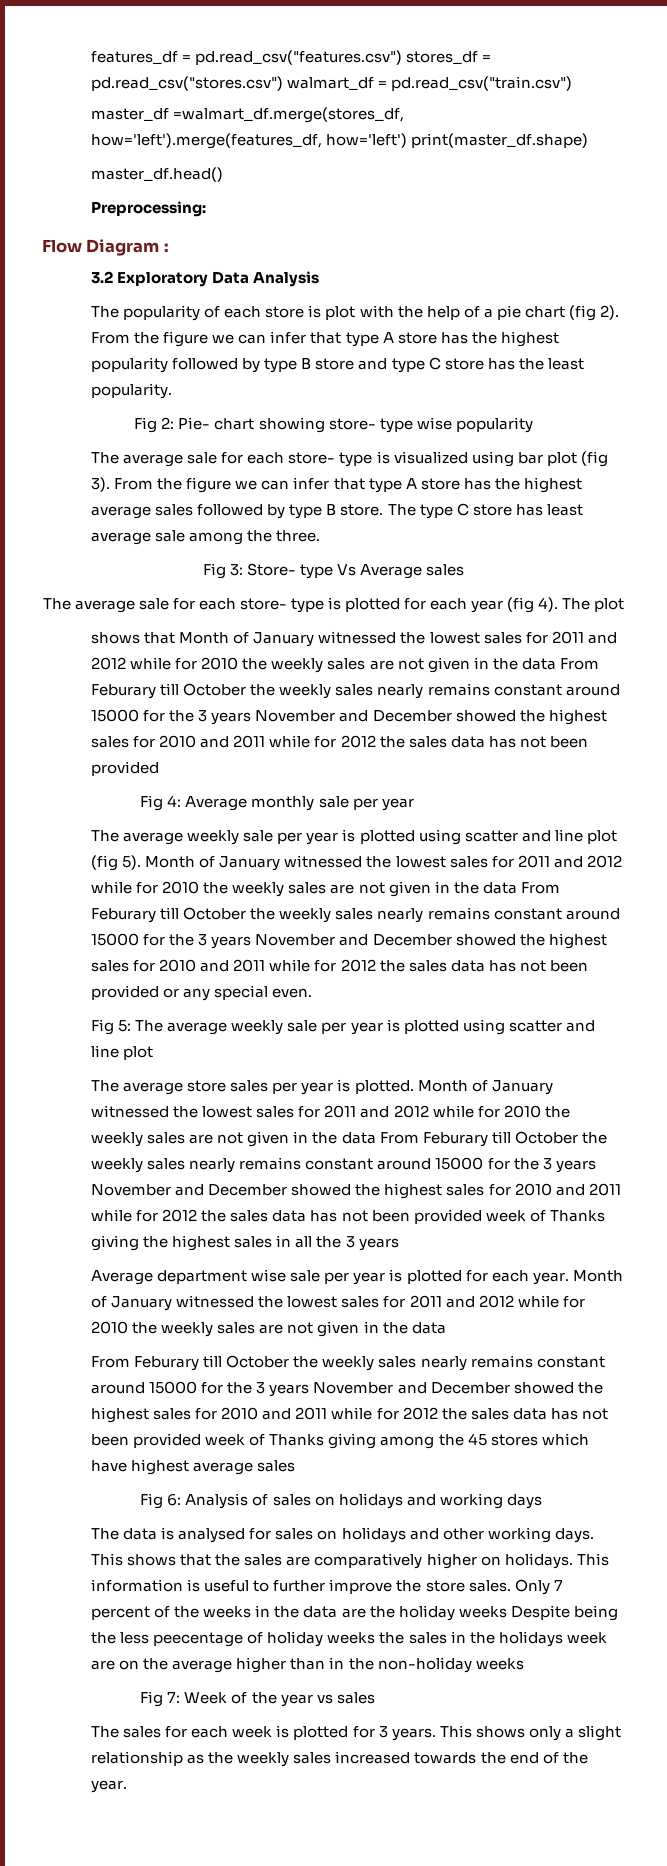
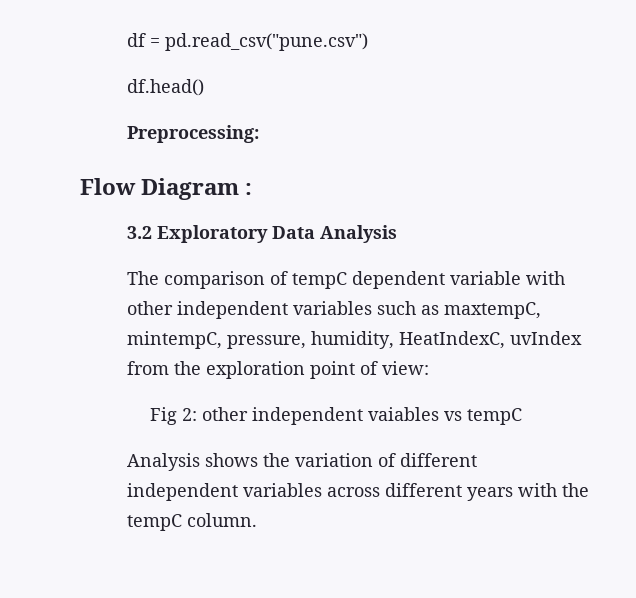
[91,50,492,65] [91,76,573,91] [91,107,405,123] [91,133,589,149] [91,167,224,182] features_df = pd.read_csv("features.csv") stores_df = pd.read_csv("stores.csv") walmart_df = pd.read_csv("train.csv") // master_df =walmart_df.merge(stores_df, how='left').merge(features_df, how='left') print(master_df.shape) // master_df.head() -> [127,33,369,51] [127,79,205,96] df = pd.read_csv("pune.csv") // df.head()
[123,305,619,321] [91,331,559,347] [91,357,584,373] [91,383,173,399] [134,417,533,433] [91,451,608,467] [91,477,582,493] [91,503,583,519] [91,530,321,545] [202,563,465,579] [42,597,625,613] [91,631,617,647] [91,657,599,673] [91,683,620,699] [91,709,607,725] [91,735,588,748] [91,761,160,776] [140,795,414,811] [91,829,617,845] [91,855,622,871] [91,881,560,897] [91,907,620,923] [91,933,607,949] [91,959,588,972] [91,985,313,1001] [91,1019,595,1035] [91,1045,154,1060] [91,1079,553,1095] [91,1105,570,1118] [91,1131,607,1147] [91,1157,596,1173] [91,1183,621,1199] [91,1209,605,1224] [91,1235,399,1251] [91,1269,623,1285] [91,1295,585,1311] [91,1321,446,1337] [91,1355,605,1371] [91,1381,603,1397] [91,1407,608,1423] [91,1433,589,1449] [91,1459,296,1475] [140,1493,542,1509] [91,1527,594,1543] [91,1553,609,1569] [91,1579,563,1595] [91,1605,618,1621] [91,1631,607,1647] [91,1657,524,1673] [140,1691,375,1707] [91,1725,621,1741] [91,1751,588,1767] [91,1780,128,1793] popularity of each store is plot with the help of a pie chart (fig 2). From the figure we can infer that type A store has the highest popularity followed by type B store and type C store has the least popularity. // Fig 2: Pie- chart showing store- type wise popularity // The average sale for each store- type is visualized using bar plot (fig 3). From the figure we can infer that type A store has the highest average sales followed by type B store. The type C store has least average sale among the three. // Fig 3: Store- type Vs Average sales // The average sale for each store- type is plotted for each year (fig 4). The plot // shows that Month of January witnessed the lowest sales for 2011 and 2012 while for 2010 the weekly sales are not given in the data From Feburary till October the weekly sales nearly remains constant around 15000 for the 3 years November and December showed the highest sales for 2010 and 2011 while for 2012 the sales data has not been provided // Fig 4: Average monthly sale per year // The average weekly sale per year is plotted using scatter and line plot (fig 5). Month of January witnessed the lowest sales for 2011 and 2012 while for 2010 the weekly sales are not given in the data From Feburary till October the weekly sales nearly remains constant around 15000 for the 3 years November and December showed the highest sales for 2010 and 2011 while for 2012 the sales data has not been provided or any special even. // Fig 5: The average weekly sale per year is plotted using scatter and line plot // The average store sales per year is plotted. Month of January witnessed the lowest sales for 2011 and 2012 while for 2010 the weekly sales are not given in the data From Feburary till October the weekly sales nearly remains constant around 15000 for the 3 years November and December showed the highest sales for 2010 and 2011 while for 2012 the sales data has not been provided week of Thanks giving the highest sales in all the 3 years // Average department wise sale per year is plotted for each year. Month of January witnessed the lowest sales for 2011 and 2012 while for 2010 the weekly sales are not given in the data // From Feburary till October the weekly sales nearly remains constant around 15000 for the 3 years November and December showed the highest sales for 2010 and 2011 while for 2012 the sales data has not been provided week of Thanks giving among the 45 stores which have highest average sales // Fig 6: Analysis of sales on holidays and working days // The data is analysed for sales on holidays and other working days. This shows that the sales are comparatively higher on holidays. This information is useful to further improve the store sales. Only 7 percent of the weeks in the data are the holiday weeks Despite being the less peecentage of holiday weeks the sales in the holidays week are on the average higher than in the non-holiday weeks // Fig 7: Week of the year vs sales // The sales for each week is plotted for 3 years. This shows only a slight relationship as the weekly sales increased towards the end of the year. -> [164,271,566,289] [127,301,542,319] [127,331,583,349] [127,361,430,379] [149,407,522,425] [127,453,478,471] [127,483,590,501] [127,513,258,531] comparison of tempC dependent variable with other independent variables such as maxtempC, mintempC, pressure, humidity, HeatIndexC, uvIndex from the exploration point of view: // Fig 2: other independent vaiables vs tempC // Analysis shows the variation of different independent variables across different years with the tempC column.

